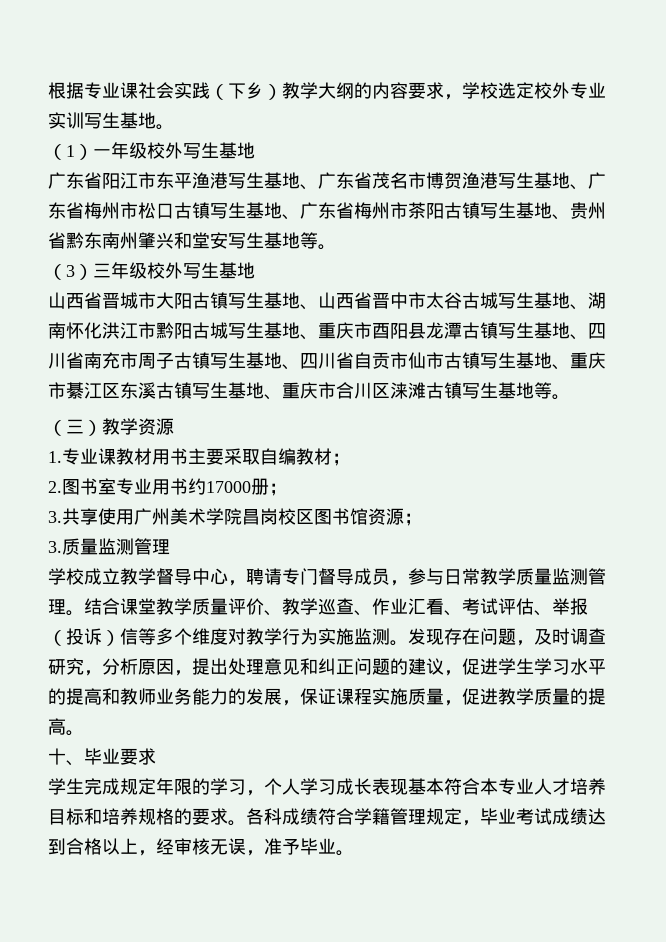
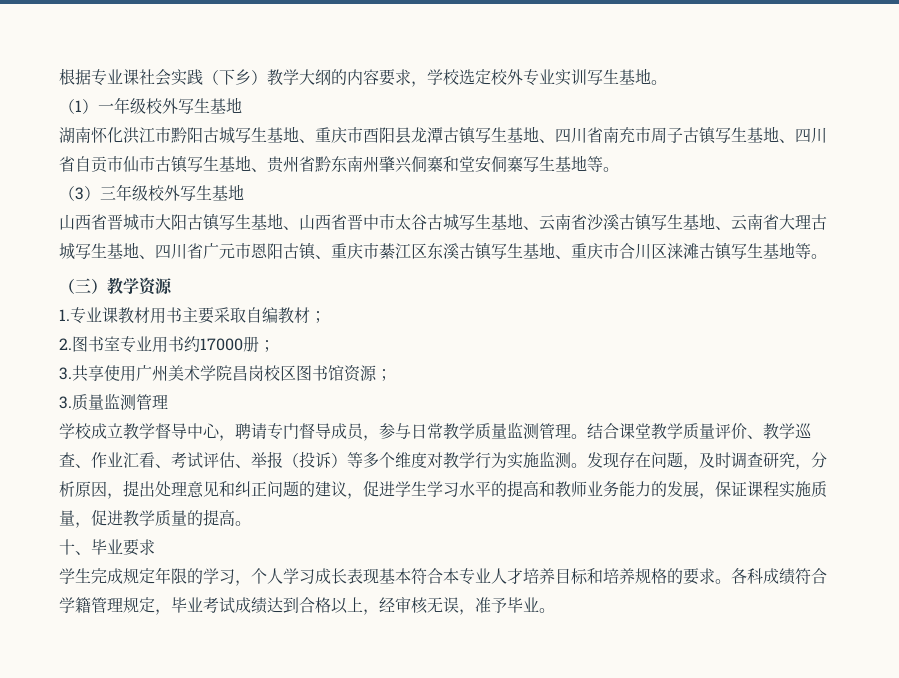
[48,172,606,190] [48,202,606,220] [48,232,336,250] [48,262,255,280] [48,292,588,310] 广东省阳江市东平渔港写生基地、广东省茂名市博贺渔港写生基地、广东省梅州市松口古镇写生基地、广东省梅州市茶阳古镇写生基地、贵州省黔东南州肇兴和堂安写生基地等。 // （3）三年级校外写生基地 // 山西省晋城市大阳古镇写生基地、山西省晋中市太谷古城写生基地、 -> (242, 105) none
(570, 367) none -> [267,155,619,173] [59,184,244,201] [59,213,827,231] [59,242,331,260] 贵州省黔东南州肇兴侗寨和堂安侗寨写生基地等。 // （3）三年级校外写生基地 // 山西省晋城市大阳古镇写生基地、山西省晋中市太谷古城写生基地、云南省沙溪古镇写生基地、云南省大理古城写生基地、四川省广元市恩阳古镇、
[120,628,138,645] 信 -> (347, 460) none

